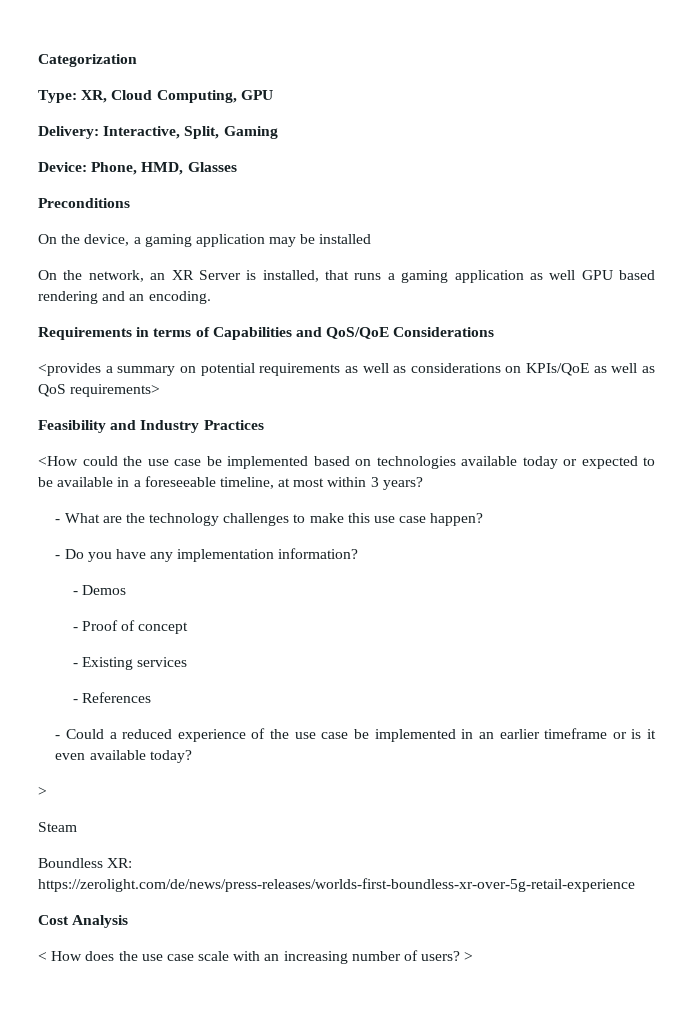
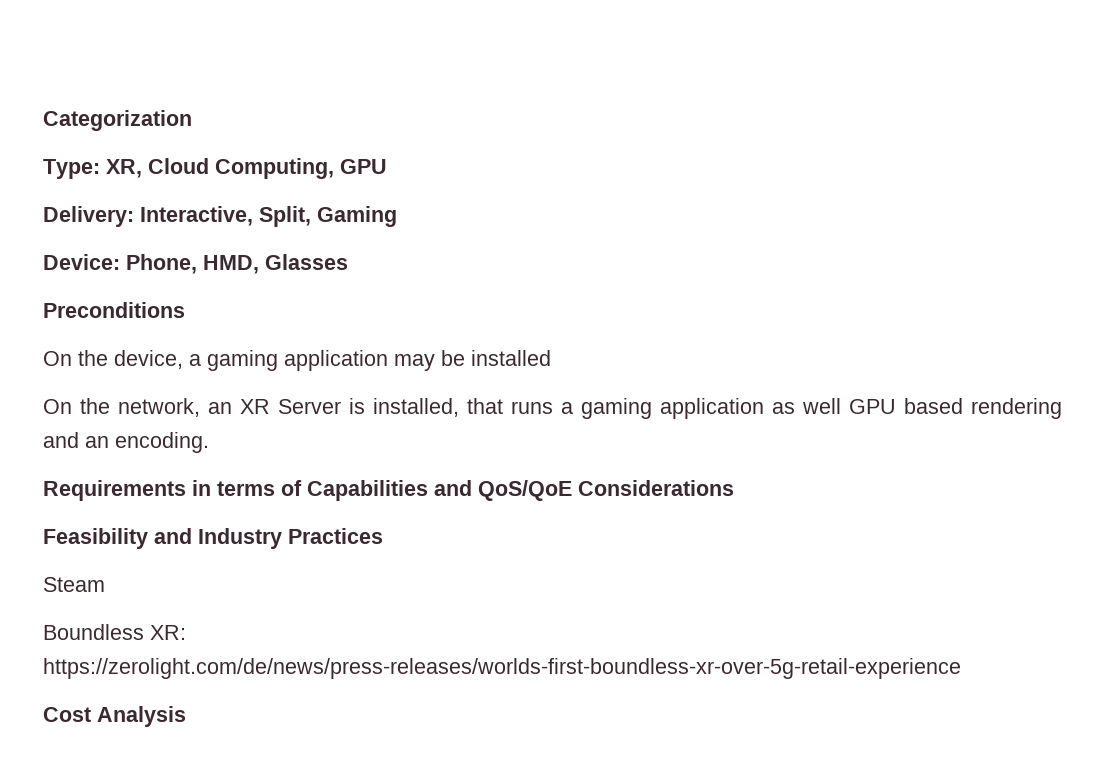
[38,363,655,376] [38,384,161,397] [38,420,264,433] [38,456,655,469] [38,476,423,490] [55,513,484,526] [55,548,359,562] [72,585,126,595] [72,620,189,634] [72,657,188,670] [72,692,151,703] [55,728,656,742] [55,750,192,763] [38,787,47,796] <provides a summary on potential requirements as well as considerations on KPIs/QoE as well as QoS requirements> // Feasibility and Industry Practices // <How could the use case be implemented based on technologies available today or expected to be available in a foreseeable timeline, at most within 3 years? // - What are the technology challenges to make this use case happen? // - Do you have any implementation information? // - Demos // - Proof of concept // - Existing services // - References // - Could a reduced experience of the use case be implemented in an earlier timeframe or is it even available today? // > -> [43,528,383,549] Feasibility and Industry Practices
[38,950,474,964] // < How does the use case scale with an increasing number of users? > -> (186, 716) none

